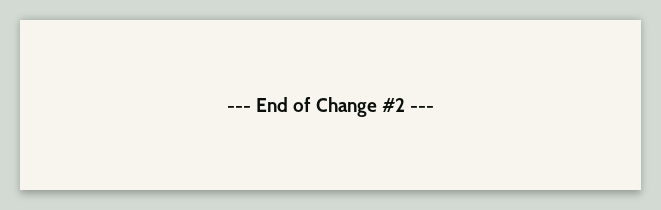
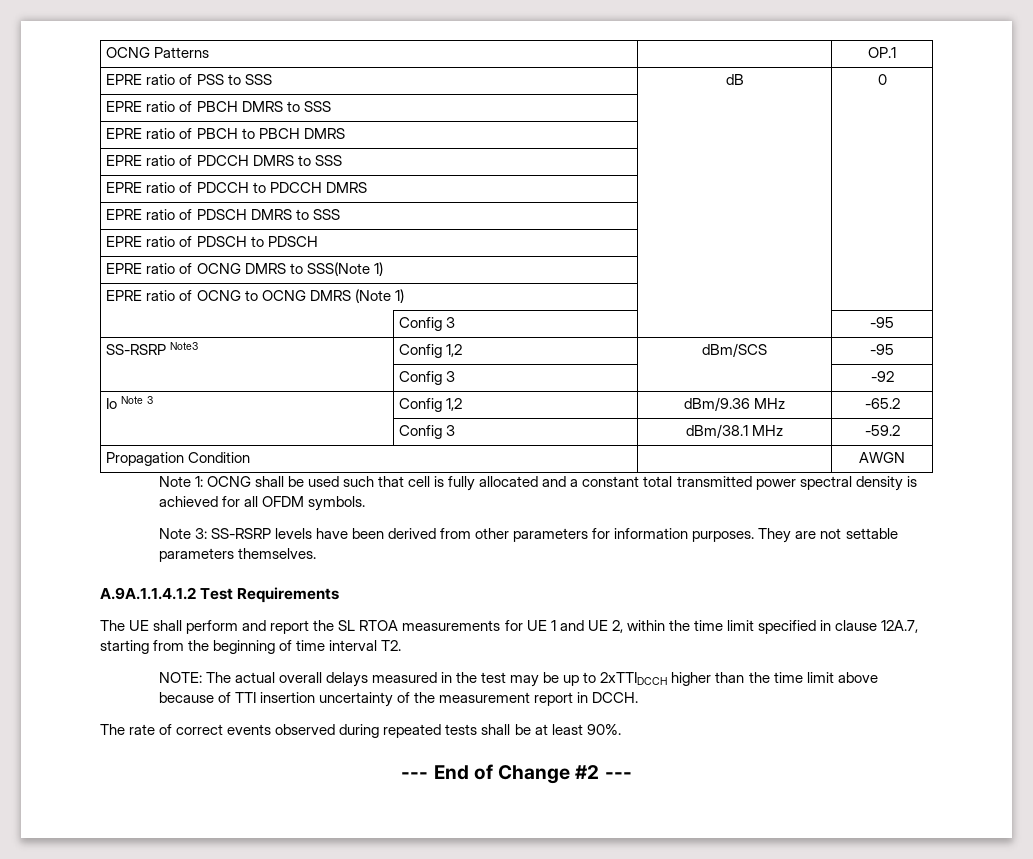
(227, 109) none -> [106,47,210,58] [868,47,896,58] [106,74,272,85] [725,74,744,85] [877,74,887,85] [106,101,331,112] [106,128,345,139] [106,155,342,166] [106,182,367,193] [106,209,340,220] [106,236,318,247] [106,262,383,276] [106,289,404,303] [399,317,456,331] [870,317,894,328] [106,342,199,355] [399,344,463,358] [702,343,767,357] [870,344,894,355] [399,371,456,385] [870,371,894,382] [106,396,154,409] [399,398,463,412] [683,397,786,411] [864,398,900,409] [399,425,456,439] [685,424,784,438] [864,425,900,436] [106,452,251,466] [859,452,905,463] [158,476,917,491] [158,496,365,511] [158,528,898,543] [158,548,316,562] [100,587,340,603] [100,620,919,634] [100,640,402,654] [158,672,878,687] [158,692,639,707] [100,724,621,738] OCNG Patterns | | OP.1 // EPRE ratio of PSS to SSS | dB | 0 // EPRE ratio of PBCH DMRS to SSS | | // EPRE ratio of PBCH to PBCH DMRS | | // EPRE ratio of PDCCH DMRS to SSS | | // EPRE ratio of PDCCH to PDCCH DMRS | | // EPRE ratio of PDSCH DMRS to SSS | | // EPRE ratio of PDSCH to PDSCH | | // EPRE ratio of OCNG DMRS to SSS(Note 1) | | // EPRE ratio of OCNG to OCNG DMRS (Note 1) | | // | Config 3 | | -95 // SS-RSRP Note3 | Config 1,2 | dBm/SCS | -95 // | Config 3 | | -92 // Io Note 3 | Config 1,2 | dBm/9.36 MHz | -65.2 // | Config 3 | dBm/38.1 MHz | -59.2 // Propagation Condition | | AWGN // Note 1: OCNG shall be used such that cell is fully allocated and a constant total transmitted power spectral density is achieved for all OFDM symbols. // Note 3: SS-RSRP levels have been derived from other parameters for information purposes. They are not settable parameters themselves. // A.9A.1.1.4.1.2 Test Requirements // The UE shall perform and report the SL RTOA measurements for UE 1 and UE 2, within the time limit specified in clause 12A.7, starting from the beginning of time interval T2. // NOTE: The actual overall delays measured in the test may be up to 2xTTIDCCH higher than the time limit above because of TTI insertion uncertainty of the measurement report in DCCH. // The rate of correct events observed during repeated tests shall be at least 90%. //

